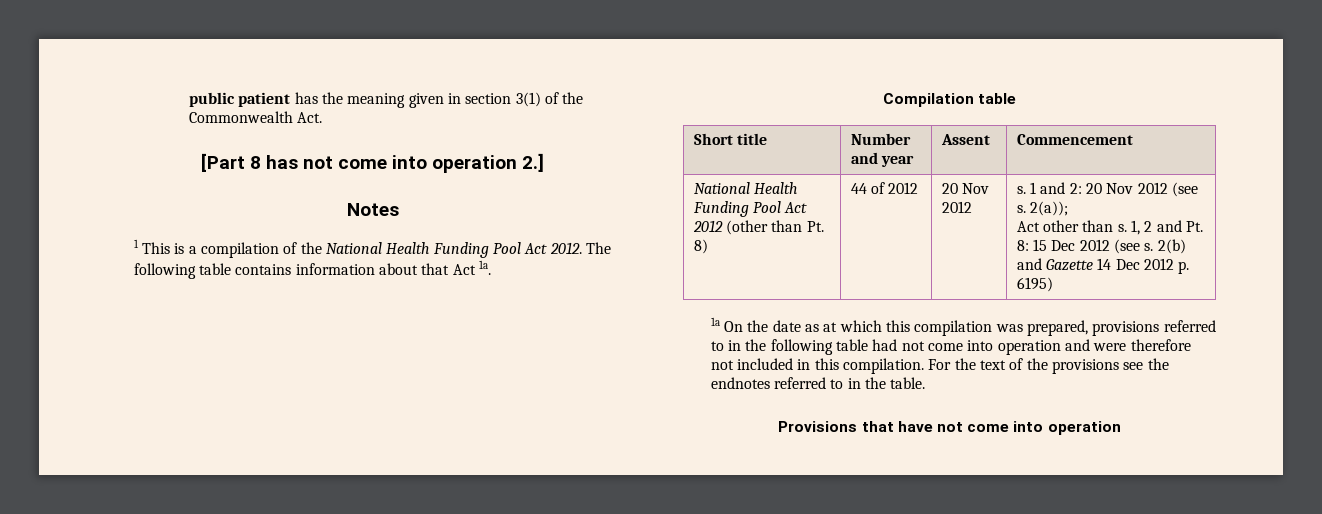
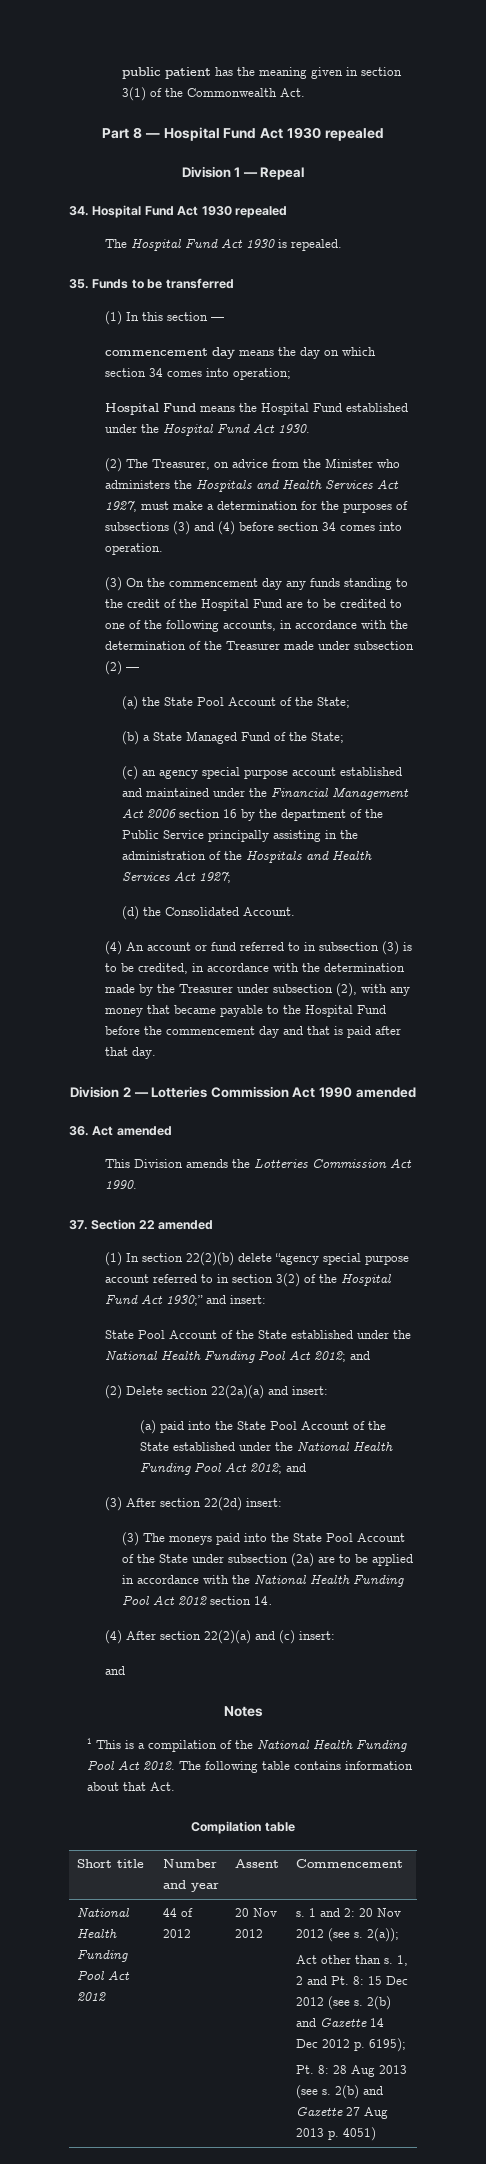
[200,153,545,173] [Part 8 has not come into operation 2.] -> [102,127,384,141] [181,166,305,180] [69,205,287,218] [104,238,342,251] [69,278,234,289] [104,311,224,325] [104,347,376,359] [104,368,291,380] [104,403,408,415] [104,423,310,436] [104,458,400,472] [104,479,399,492] [104,501,408,513] [104,521,402,535] [104,543,163,555] [104,577,408,591] [104,599,402,611] [104,620,408,632] [104,641,414,650] [104,661,139,675] [122,696,351,710] [122,731,345,745] [122,766,403,780] [122,787,410,800] [122,809,384,821] [122,830,359,842] [122,850,373,863] [122,872,232,883] [122,906,296,920] [104,941,412,955] [104,963,405,974] [104,983,410,997] [104,1005,386,1017] [104,1026,401,1038] [104,1047,156,1059] [70,1086,416,1098] [69,1126,172,1136] [104,1158,412,1168] [104,1180,137,1189] [69,1219,214,1230] [104,1252,409,1266] [104,1273,392,1287] [104,1295,266,1306] [104,1330,411,1339] [104,1350,370,1363] [104,1385,328,1399] [140,1420,387,1434] [140,1441,394,1451] [140,1462,307,1475] [104,1497,282,1511] [122,1532,406,1546] [122,1553,414,1567] [122,1574,405,1587] [122,1595,273,1605] [104,1630,335,1644] [104,1666,125,1675] Part 8 — Hospital Fund Act 1930 repealed // Division 1 — Repeal // 34. Hospital Fund Act 1930 repealed // The Hospital Fund Act 1930 is repealed. // 35. Funds to be transferred // (1) In this section — // commencement day means the day on which section 34 comes into operation; // Hospital Fund means the Hospital Fund established under the Hospital Fund Act 1930. // (2) The Treasurer, on advice from the Minister who administers the Hospitals and Health Services Act 1927, must make a determination for the purposes of subsections (3) and (4) before section 34 comes into operation. // (3) On the commencement day any funds standing to the credit of the Hospital Fund are to be credited to one of the following accounts, in accordance with the determination of the Treasurer made under subsection (2) — // (a) the State Pool Account of the State; // (b) a State Managed Fund of the State; // (c) an agency special purpose account established and maintained under the Financial Management Act 2006 section 16 by the department of the Public Service principally assisting in the administration of the Hospitals and Health Services Act 1927; // (d) the Consolidated Account. // (4) An account or fund referred to in subsection (3) is to be credited, in accordance with the determination made by the Treasurer under subsection (2), with any money that became payable to the Hospital Fund before the commencement day and that is paid after that day. // Division 2 — Lotteries Commission Act 1990 amended // 36. Act amended // This Division amends the Lotteries Commission Act 1990. // 37. Section 22 amended // (1) In section 22(2)(b) delete “agency special purpose account referred to in section 3(2) of the Hospital Fund Act 1930;” and insert: // State Pool Account of the State established under the National Health Funding Pool Act 2012; and // (2) Delete section 22(2a)(a) and insert: // (a) paid into the State Pool Account of the State established under the National Health Funding Pool Act 2012; and // (3) After section 22(2d) insert: // (3) The moneys paid into the State Pool Account of the State under subsection (2a) are to be applied in accordance with the National Health Funding Pool Act 2012 section 14. // (4) After section 22(2)(a) and (c) insert: // and
[452,260,491,275] Act 1a. -> [149,1782,175,1791] Act.
[726,220,824,235] [693,239,708,254] (other than Pt. 8) -> (107, 1996) none
[1016,277,1053,292] [710,317,1216,336] [710,339,1191,355] [710,358,1169,374] [710,377,926,389] [778,421,1121,435] 6195) // 1a On the date as at which this compilation was prepared, provisions referred to in the following table had not come into operation and were therefore not included in this compilation. For the text of the provisions see the endnotes referred to in the table. // Provisions that have not come into operation -> [369,2038,407,2052] [296,2065,408,2077] [296,2085,384,2099] [296,2107,389,2119] [296,2127,377,2141] 6195); // Pt. 8: 28 Aug 2013 (see s. 2(b) and Gazette 27 Aug 2013 p. 4051)

